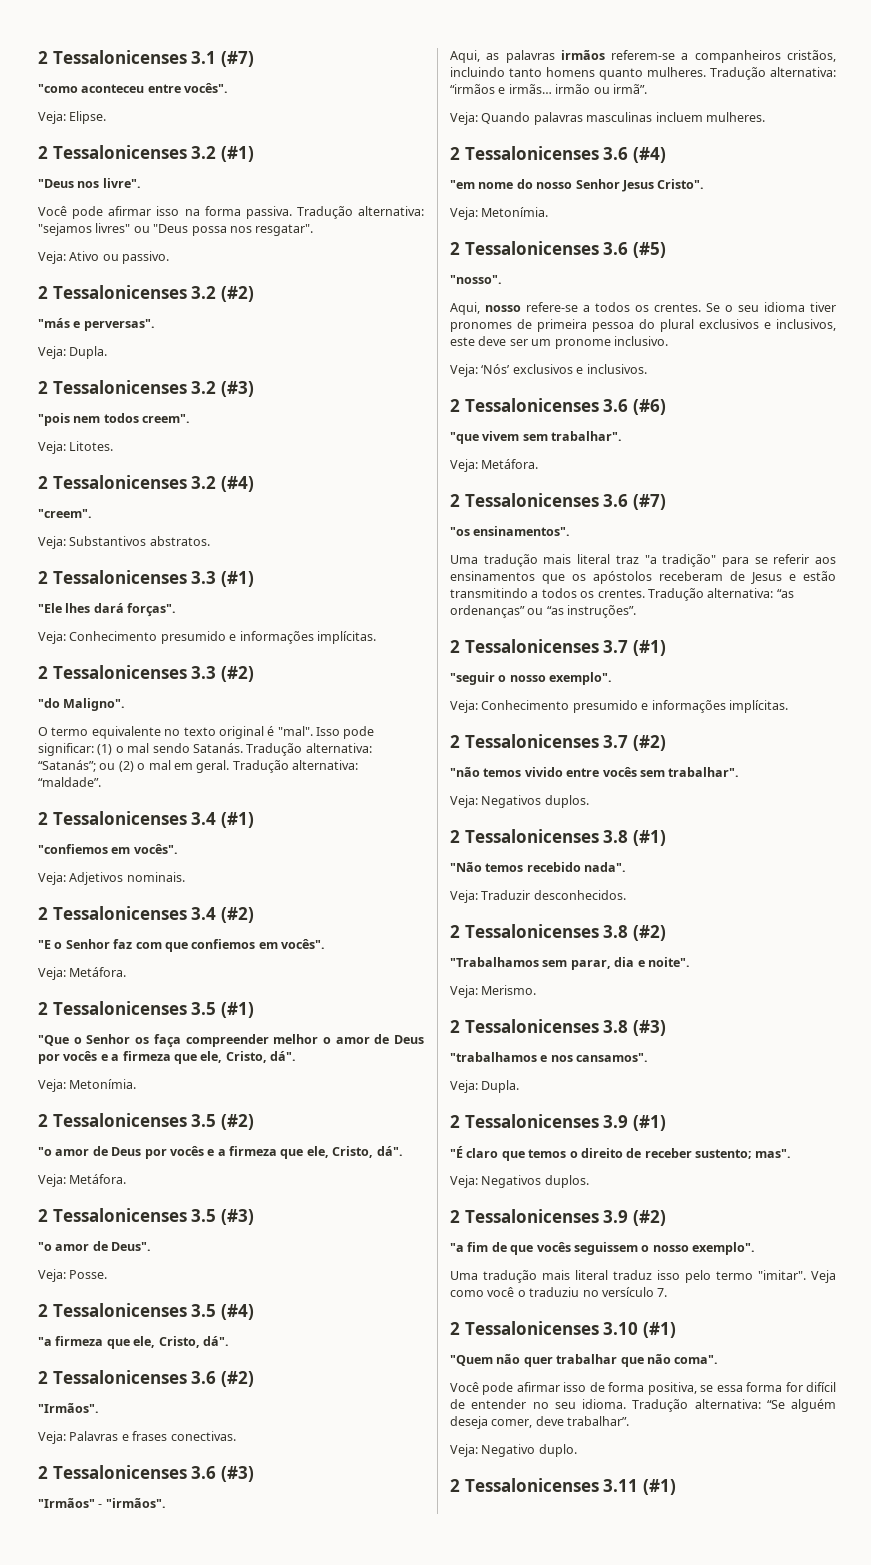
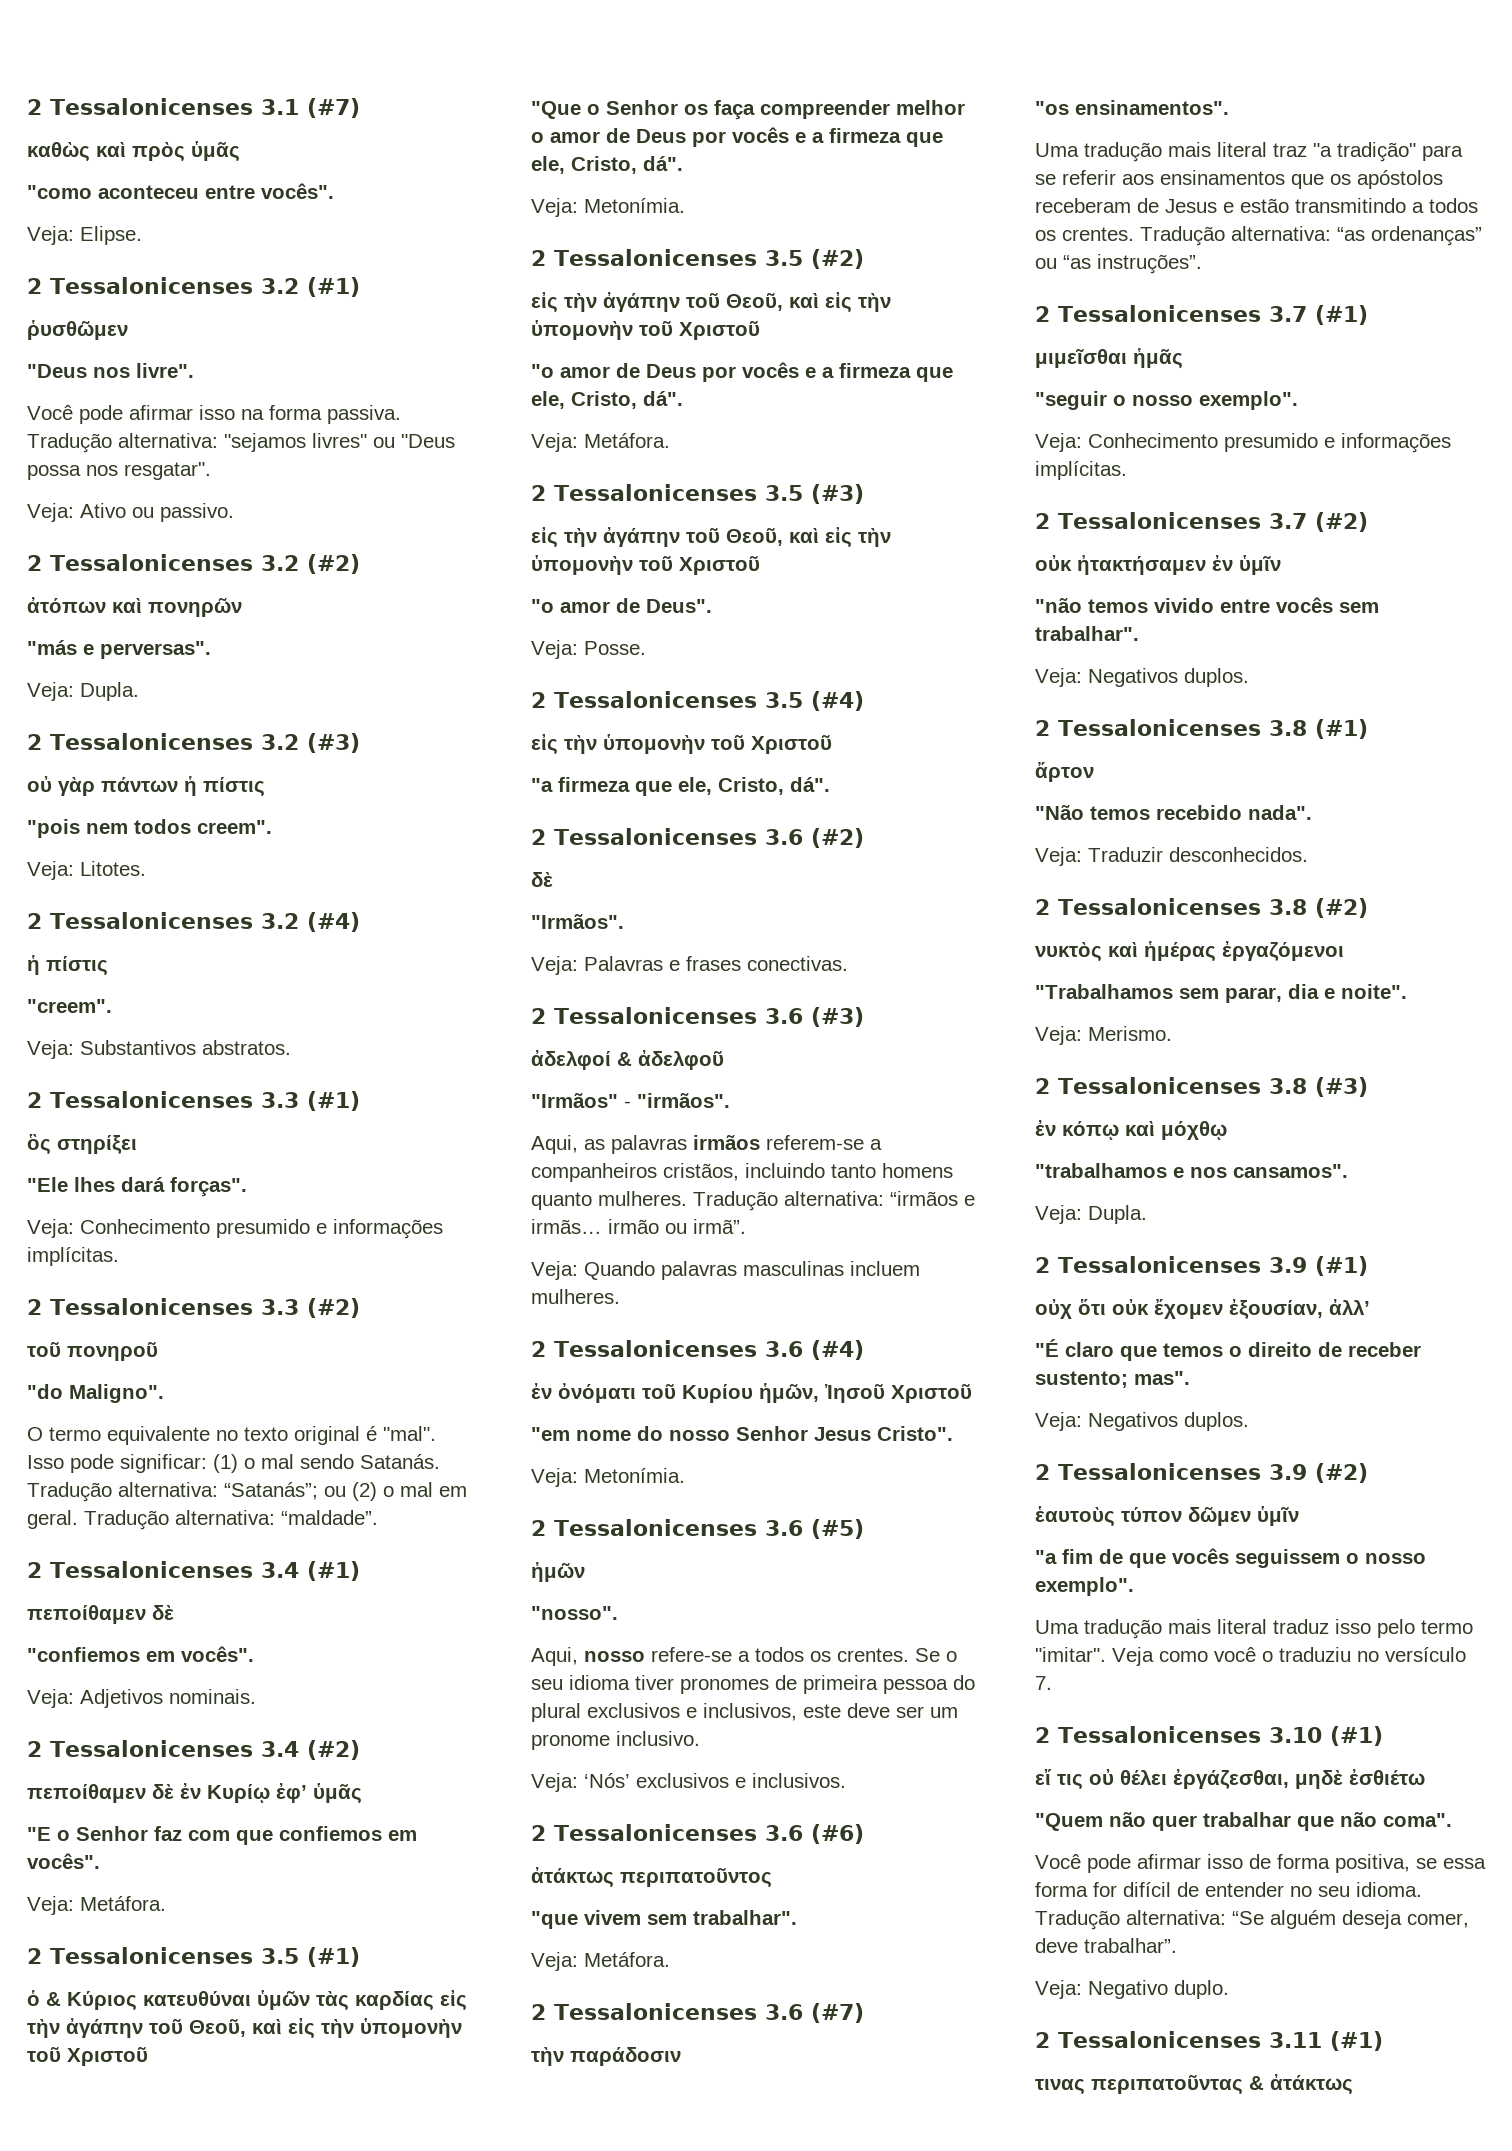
(254, 59) none -> [27,141,240,162] // καθὼς καὶ πρὸς ὑμᾶς
(254, 154) none -> [27,320,128,340] // ῥυσθῶμεν
(254, 294) none -> [27,597,242,617] // ἀτόπων καὶ πονηρῶν
(254, 389) none -> [27,776,265,797] // οὐ γὰρ πάντων ἡ πίστις
(254, 484) none -> [27,955,108,976] // ἡ πίστις
(254, 579) none -> [27,1134,137,1155] // ὃς στηρίξει
(254, 674) none -> [27,1342,158,1361] // τοῦ πονηροῦ
(254, 820) none -> [27,1605,174,1624] // πεποίθαμεν δὲ
(254, 915) none -> [27,1783,362,1804] // πεποίθαμεν δὲ ἐν Κυρίῳ ἐφ’ ὑμᾶς
(254, 1010) none -> [27,1990,467,2011] [27,2018,462,2039] [27,2047,148,2066] // ὁ & Κύριος κατευθύναι ὑμῶν τὰς καρδίας εἰς τὴν ἀγάπην τοῦ Θεοῦ, καὶ εἰς τὴν ὑπομονὴν τοῦ Χριστοῦ
(254, 1122) none -> [531,292,891,313] [531,320,760,340] // εἰς τὴν ἀγάπην τοῦ Θεοῦ, καὶ εἰς τὴν ὑπομονὴν τοῦ Χριστοῦ
(254, 1217) none -> [531,527,891,548] [531,555,760,575] // εἰς τὴν ἀγάπην τοῦ Θεοῦ, καὶ εἰς τὴν ὑπομονὴν τοῦ Χριστοῦ
(254, 1312) none -> [531,734,832,755] // εἰς τὴν ὑπομονὴν τοῦ Χριστοῦ
(254, 1379) none -> [531,872,553,887] // δὲ
(254, 1474) none -> [531,1050,724,1070] // ἀδελφοί & ἀδελφοῦ
(666, 155) none -> [531,1383,972,1403] // ἐν ὀνόματι τοῦ Κυρίου ἡμῶν, Ἰησοῦ Χριστοῦ
(666, 250) none -> [531,1562,585,1582] // ἡμῶν
(666, 407) none -> [531,1867,772,1888] // ἀτάκτως περιπατοῦντος
(666, 502) none -> [531,2047,681,2066] // τὴν παράδοσιν
(666, 648) none -> [1035,348,1183,369] // μιμεῖσθαι ἡμᾶς
(666, 743) none -> [1035,555,1281,575] // οὐκ ἠτακτήσαμεν ἐν ὑμῖν
(666, 838) none -> [1035,762,1094,782] // ἄρτον
(666, 933) none -> [1035,941,1344,962] // νυκτὸς καὶ ἡμέρας ἐργαζόμενοι
(666, 1028) none -> [1035,1120,1227,1140] // ἐν κόπῳ καὶ μόχθῳ
(666, 1123) none -> [1035,1299,1370,1319] // οὐχ ὅτι οὐκ ἔχομεν ἐξουσίαν, ἀλλ’
(666, 1218) none -> [1035,1506,1299,1527] // ἑαυτοὺς τύπον δῶμεν ὑμῖν
(676, 1330) none -> [1035,1769,1425,1790] // εἴ τις οὐ θέλει ἐργάζεσθαι, μηδὲ ἐσθιέτω
(676, 1487) none -> [1035,2074,1353,2095] // τινας περιπατοῦντας & ἀτάκτως

